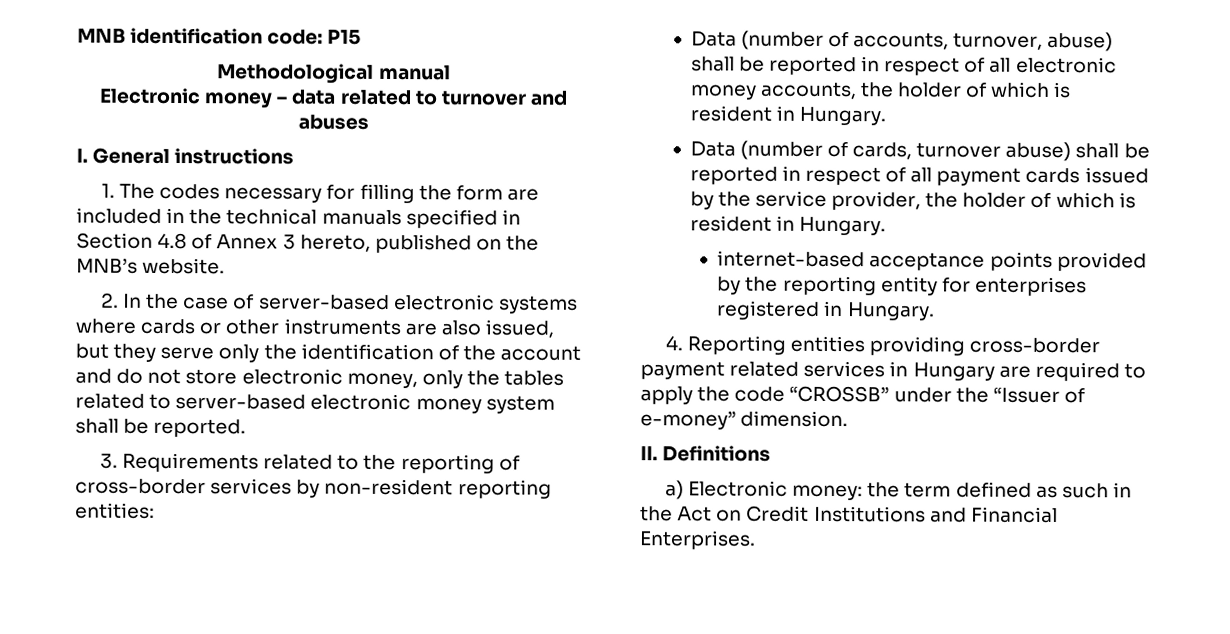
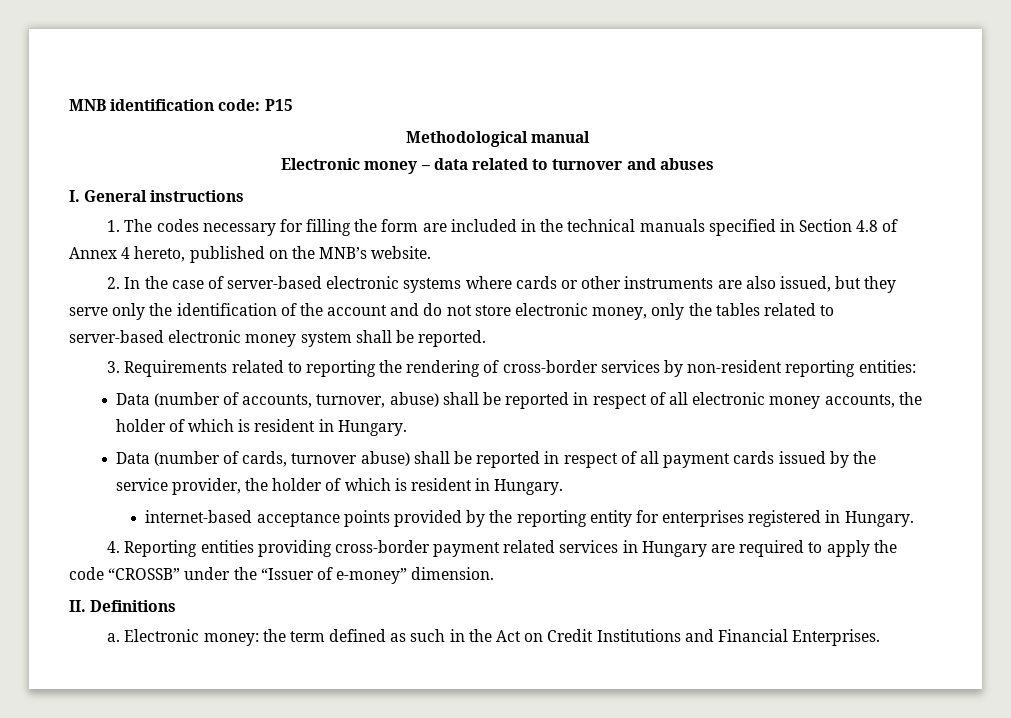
[282,234,296,250] 3 -> [121,247,131,259] 4
[363,454,495,474] the reporting -> [305,360,481,377] reporting the rendering
[664,480,684,500] a) -> [107,633,121,642] a.

